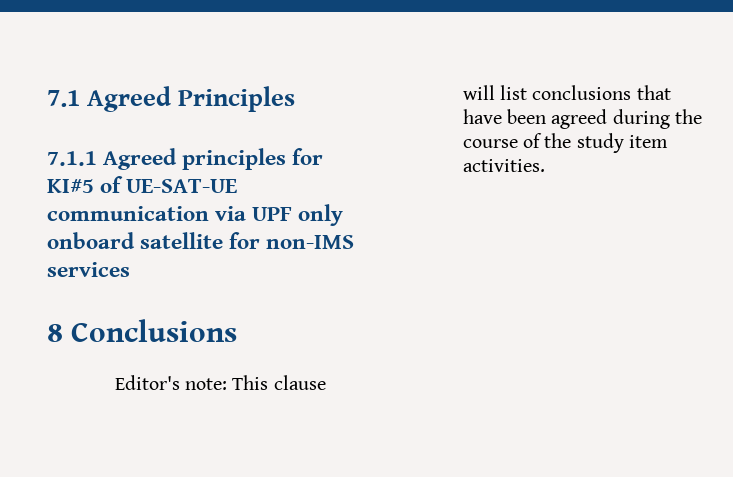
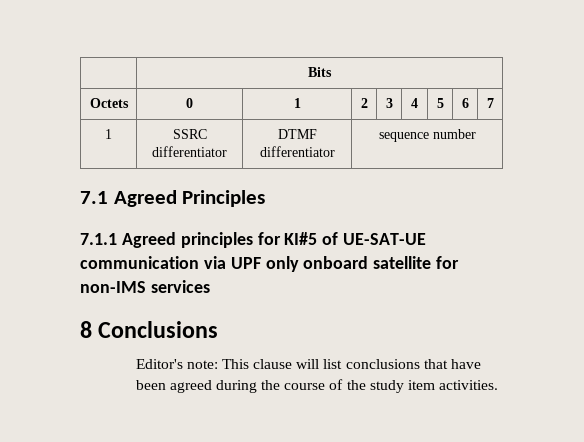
(47, 98) none -> [308,67,332,77] [89,98,129,108] [186,98,193,108] [293,98,301,108] [360,98,368,108] [385,98,393,108] [411,98,418,108] [436,98,444,108] [461,98,469,108] [486,98,494,108] [105,129,112,139] [172,129,207,139] [152,146,227,157] [277,129,317,139] [259,146,335,157] [378,129,476,142] | Bits // Octets | 0 | 1 | 2 | 3 | 4 | 5 | 6 | 7 // 1 | SSRC differentiator | DTMF differentiator | sequence number //

